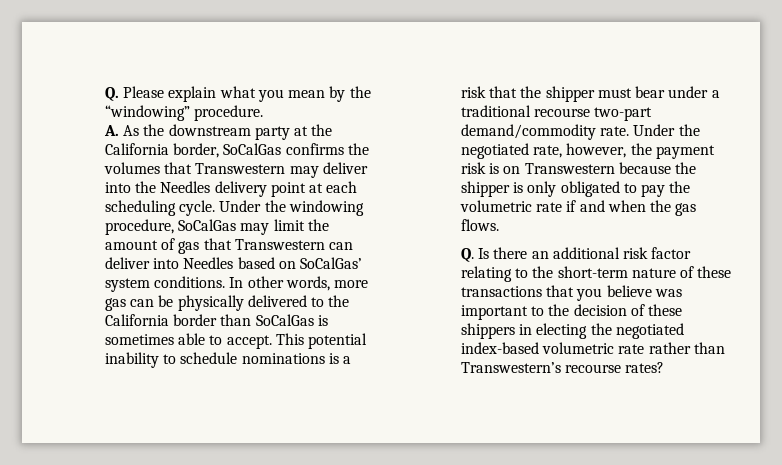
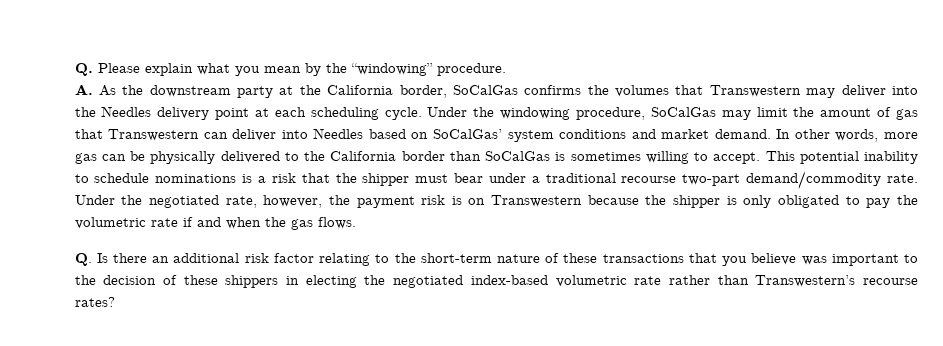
[153,276,225,288] conditions. -> [559,129,771,139] conditions and market demand.
[177,333,205,345] able -> [645,151,689,164] willing

